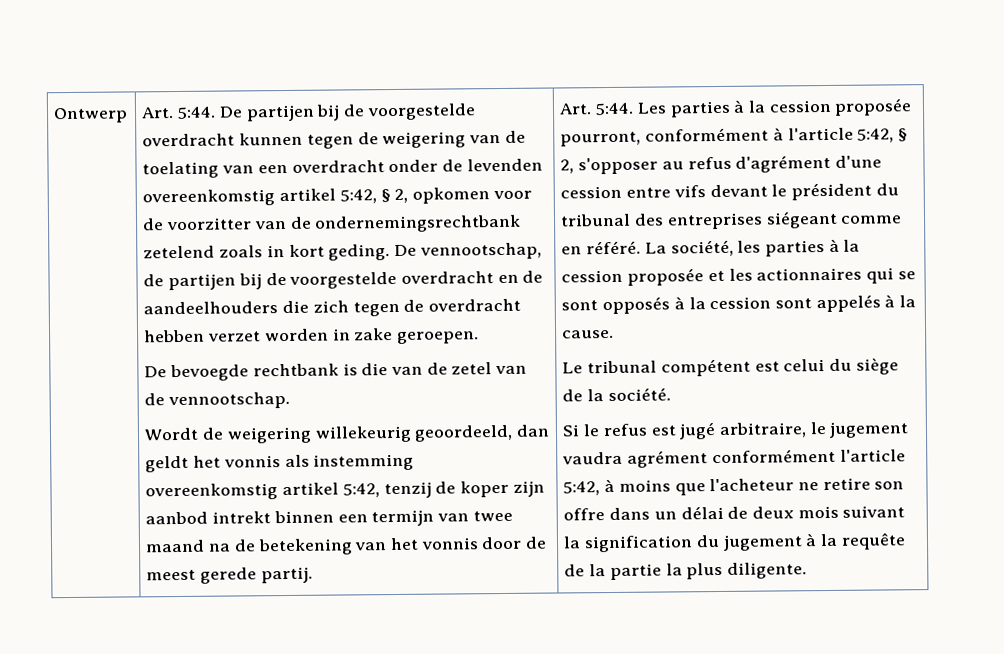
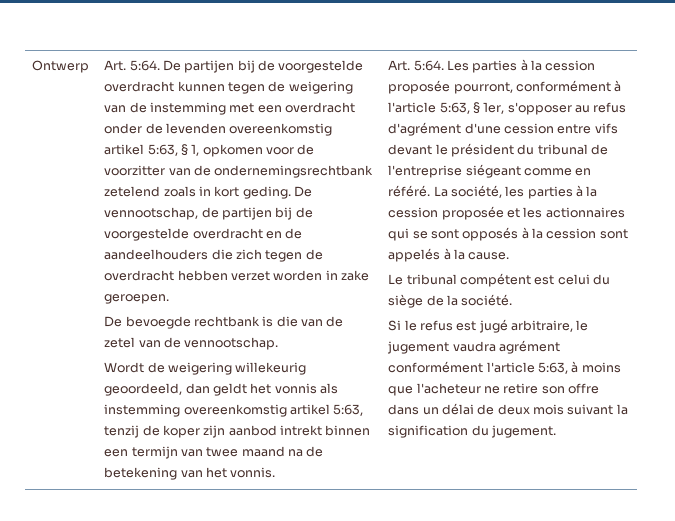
[177,106,217,119] 5:44. -> [129,60,160,71] 5:64.
[142,161,255,179] toelating van -> [149,102,255,115] instemming met
[339,188,409,204] 5:42, § 2, -> [147,144,200,156] 5:63, § 1,
[342,483,380,498] 5:42, -> [333,404,364,416] 5:63,
[420,536,548,550] [146,566,313,584] [559,102,635,116] vonnis door de meest gerede partij. | Art. 5:44. -> [230,467,276,478] [388,60,444,71] vonnis. | Art. 5:64.
[857,128,908,143] [560,159,575,174] 5:42, § 2, -> [439,102,505,114] 5:63, § 1er,
[634,212,763,230] des entreprises -> [591,144,609,155] [388,165,463,178] de l'entreprise
[563,481,601,496] 5:42, -> [537,362,568,374] 5:63,
[722,532,906,551] [564,562,807,581] jugement à la requête de la partie la plus diligente. -> [490,425,556,438] jugement.

